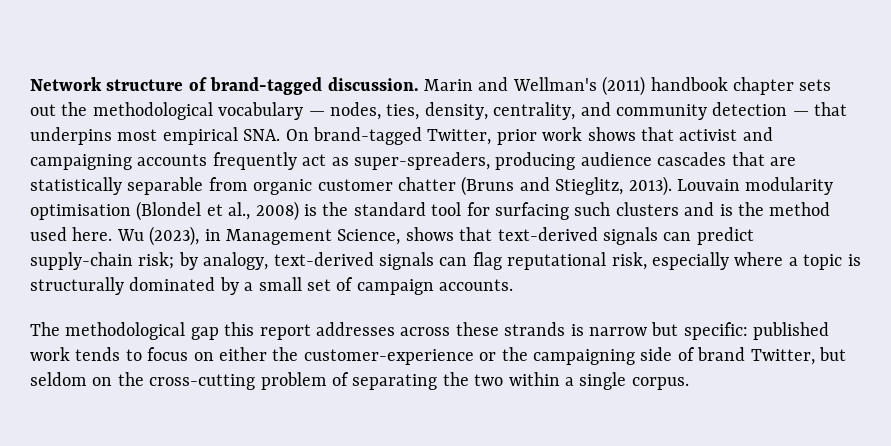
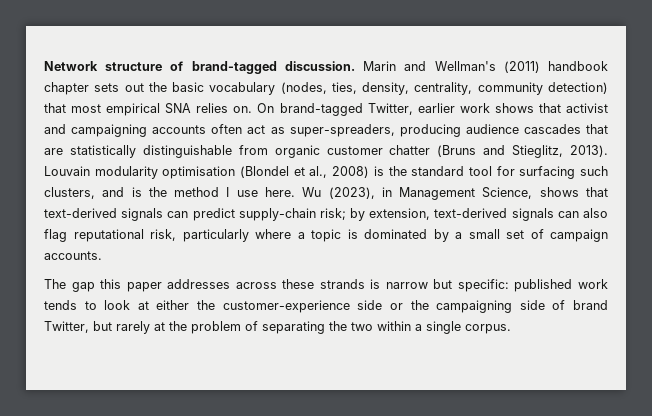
[92,102,848,120] [30,127,281,145] methodological vocabulary — nodes, ties, density, centrality, and community detection — that underpins most empirical SNA. -> [172,82,608,95] [44,103,253,116] basic vocabulary (nodes, ties, density, centrality, community detection) that most empirical SNA relies on.
[496,129,537,145] prior -> [417,103,455,113] earlier
[212,152,297,170] frequently -> [211,124,243,134] often
[127,177,204,195] separable -> [142,145,232,158] distinguishable
[615,202,679,216] clusters -> [44,187,95,199] clusters,
[30,227,67,241] used -> [226,187,258,197] I use
[203,252,468,270] analogy, text-derived signals can -> [369,208,608,221] extension, text-derived signals can also
[651,252,729,270] especially -> [182,229,249,242] particularly
[30,277,124,295] structurally -> (358, 234) none
[65,322,186,340] methodological -> (66, 284) none
[259,324,311,340] report -> [126,282,162,292] paper
[147,347,214,361] focus on -> [104,300,149,310] look at
(474, 357) none -> [357,300,383,310] side
[30,372,256,390] seldom on the cross-cutting -> [116,321,187,334] rarely at the

